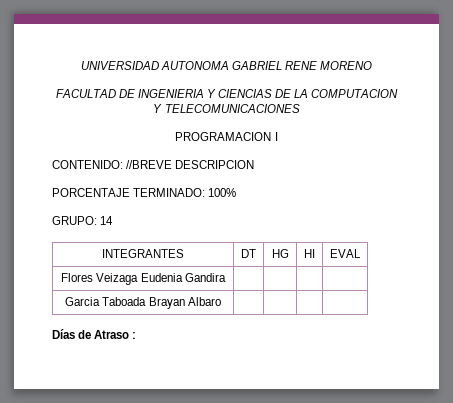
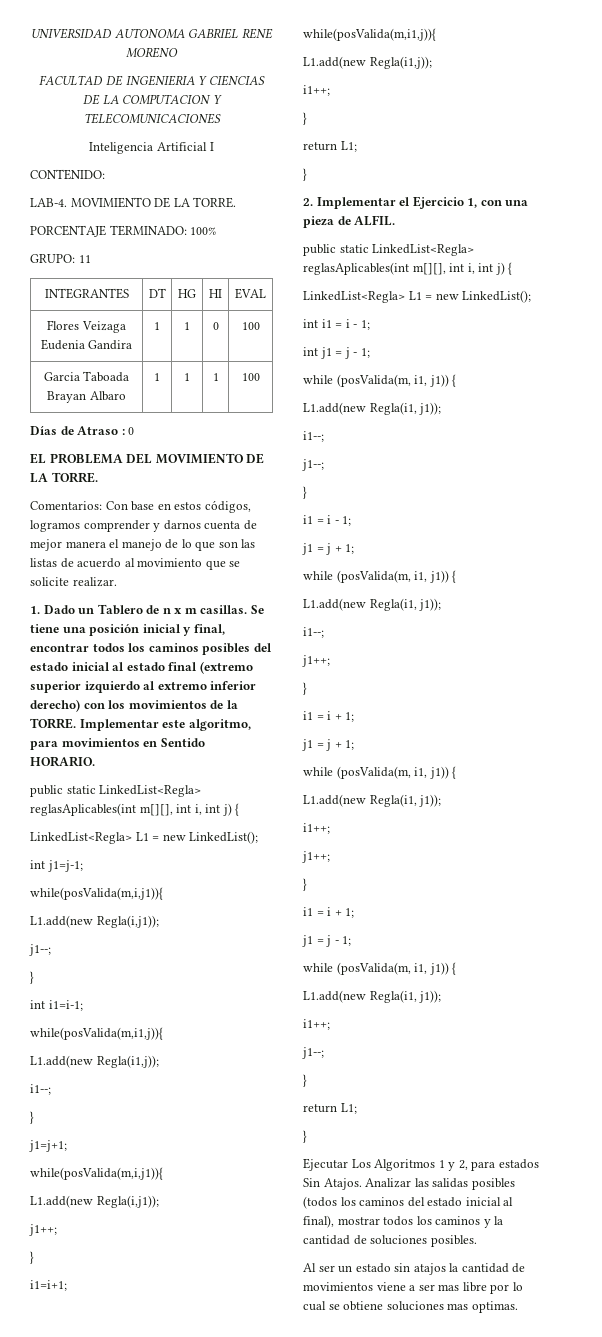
[175,132,272,141] PROGRAMACION -> [89,142,207,154] Inteligencia Artificial
[126,160,255,169] //BREVE DESCRIPCION -> [30,197,237,208] // LAB-4. MOVIMIENTO DE LA TORRE.
[100,216,114,225] 14 -> [78,255,91,263] 11
(226, 277) | | | -> [154,322,160,330] [184,322,190,330] [212,322,219,330] [241,322,260,330] 1 | 1 | 0 | 100
(221, 301) | | | -> [154,373,160,381] [184,373,190,381] [212,373,219,381] [241,373,260,381] 1 | 1 | 1 | 100
(137, 335) none -> [128,427,135,435] [30,453,265,464] [30,472,98,483] [30,500,251,513] [30,520,257,532] [30,539,256,551] [30,558,241,570] [30,577,117,587] [30,604,264,615] [30,623,225,636] [30,643,272,655] [30,661,253,674] [30,681,257,693] [30,699,238,712] [30,718,251,731] [30,738,205,750] [30,756,95,767] [30,785,202,797] [30,803,240,816] [30,831,259,844] [30,860,83,872] [30,887,163,900] [30,915,159,928] [29,944,51,956] [30,971,34,984] [30,1000,83,1011] [30,1027,163,1040] [30,1055,159,1068] [30,1084,51,1095] [30,1111,34,1124] [29,1140,67,1152] [30,1167,163,1180] [30,1195,159,1208] [29,1224,57,1236] [30,1251,34,1264] [30,1280,67,1291] [303,28,436,41] [303,56,432,69] [303,85,330,96] [303,112,307,125] [303,141,357,152] [303,168,307,181] [303,196,529,209] [303,215,396,228] [303,244,475,256] [303,262,513,275] [303,290,532,303] [303,319,370,330] [303,347,370,359] [303,374,457,387] [303,402,442,415] [303,431,324,442] [302,459,324,471] [303,486,307,499] [303,515,352,526] [302,543,355,555] [303,570,457,583] [303,598,442,611] [303,627,324,638] [302,655,330,667] [303,682,307,695] [303,711,355,722] [302,739,355,751] [303,766,457,779] [303,794,442,807] [303,823,330,834] [302,851,330,863] [303,878,307,891] [303,907,355,918] [302,935,352,947] [303,962,457,975] [303,990,442,1003] [303,1019,330,1030] [302,1047,324,1059] [303,1074,307,1087] [303,1103,357,1114] [303,1130,307,1143] [303,1158,539,1171] [303,1178,515,1190] [303,1196,514,1209] [303,1215,504,1228] [303,1235,477,1247] [303,1263,526,1275] [303,1282,523,1294] [303,1301,518,1313] 0 // EL PROBLEMA DEL MOVIMIENTO DE LA TORRE. // Comentarios: Con base en estos códigos, logramos comprender y darnos cuenta de mejor manera el manejo de lo que son las listas de acuerdo al movimiento que se solicite realizar. // 1. Dado un Tablero de n x m casillas. Se tiene una posición inicial y final, encontrar todos los caminos posibles del estado inicial al estado final (extremo superior izquierdo al extremo inferior derecho) con los movimientos de la TORRE. Implementar este algoritmo, para movimientos en Sentido HORARIO. // public static LinkedList<Regla> reglasAplicables(int m[][], int i, int j) { // LinkedList<Regla> L1 = new LinkedList(); // int j1=j-1; // while(posValida(m,i,j1)){ // L1.add(new Regla(i,j1)); // j1--; // } // int i1=i-1; // while(posValida(m,i1,j)){ // L1.add(new Regla(i1,j)); // i1--; // } // j1=j+1; // while(posValida(m,i,j1)){ // L1.add(new Regla(i,j1)); // j1++; // } // i1=i+1; // while(posValida(m,i1,j)){ // L1.add(new Regla(i1,j)); // i1++; // } // return L1; // } // 2. Implementar el Ejercicio 1, con una pieza de ALFIL. // public static LinkedList<Regla> reglasAplicables(int m[][], int i, int j) { // LinkedList<Regla> L1 = new LinkedList(); // int i1 = i - 1; // int j1 = j - 1; // while (posValida(m, i1, j1)) { // L1.add(new Regla(i1, j1)); // i1--; // j1--; // } // i1 = i - 1; // j1 = j + 1; // while (posValida(m, i1, j1)) { // L1.add(new Regla(i1, j1)); // i1--; // j1++; // } // i1 = i + 1; // j1 = j + 1; // while (posValida(m, i1, j1)) { // L1.add(new Regla(i1, j1)); // i1++; // j1++; // } // i1 = i + 1; // j1 = j - 1; // while (posValida(m, i1, j1)) { // L1.add(new Regla(i1, j1)); // i1++; // j1--; // } // return L1; // } // Ejecutar Los Algoritmos 1 y 2, para estados Sin Atajos. Analizar las salidas posibles (todos los caminos del estado inicial al final), mostrar todos los caminos y la cantidad de soluciones posibles. // Al ser un estado sin atajos la cantidad de movimientos viene a ser mas libre por lo cual se obtiene soluciones mas optimas.

